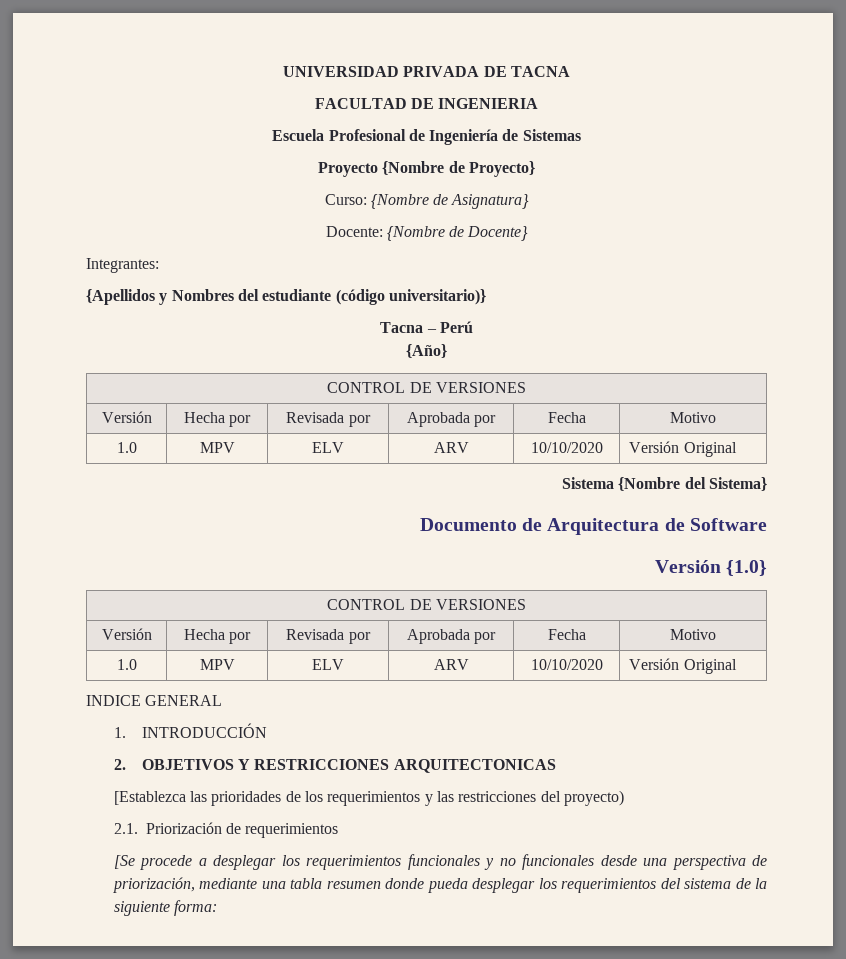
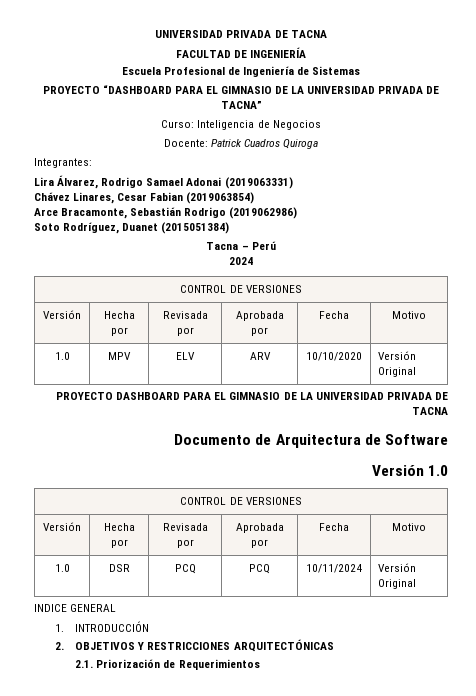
[438,98,539,109] INGENIERIA -> [250,47,307,58] INGENIERÍA
[318,161,535,177] [324,194,530,209] [325,226,529,241] [86,258,159,273] [86,289,486,305] Proyecto {Nombre de Proyecto} // Curso: {Nombre de Asignatura} // Docente: {Nombre de Docente} // Integrantes: // {Apellidos y Nombres del estudiante (código universitario)} -> [42,85,440,94] [220,101,262,109] [161,120,321,130] [163,139,319,149] [34,158,92,168] [34,175,293,189] [34,192,255,204] [34,207,298,219] [34,222,230,234] PROYECTO “DASHBOARD PARA EL GIMNASIO DE LA UNIVERSIDAD PRIVADA DE TACNA” // Curso: Inteligencia de Negocios // Docente: Patrick Cuadros Quiroga // Integrantes: // Lira Álvarez, Rodrigo Samael Adonai (2019063331) // Chávez Linares, Cesar Fabian (2019063854) // Arce Bracamonte, Sebastián Rodrigo (2019062986) // Soto Rodríguez, Duanet (2015051384)
[406,344,447,358] {Año} -> [229,257,253,265] 2024
[562,477,768,491] Sistema {Nombre del Sistema} -> [56,392,449,400] [412,407,448,415] PROYECTO DASHBOARD PARA EL GIMNASIO DE LA UNIVERSIDAD PRIVADA DE TACNA
[726,560,767,576] {1.0} -> [428,465,448,476] 1.0
[199,659,235,670] [312,659,344,670] [433,659,469,670] [530,659,603,670] MPV | ELV | ARV | 10/10/2020 -> [108,564,130,572] [174,564,196,574] [249,564,270,574] [306,564,362,573] DSR | PCQ | PCQ | 10/11/2024
[393,759,556,773] [113,790,625,806] [113,822,339,838] [113,854,768,870] [112,877,768,893] [113,900,218,916] ARQUITECTONICAS // [Establezca las prioridades de los requerimientos y las restricciones del proyecto) // 2.1. Priorización de requerimientos // [Se procede a desplegar los requerimientos funcionales y no funcionales desde una perspectiva de priorización, mediante una tabla resumen donde pueda desplegar los requerimientos del sistema de la siguiente forma: -> [233,639,334,652] [75,659,260,670] ARQUITECTÓNICAS // 2.1. Priorización de Requerimientos

